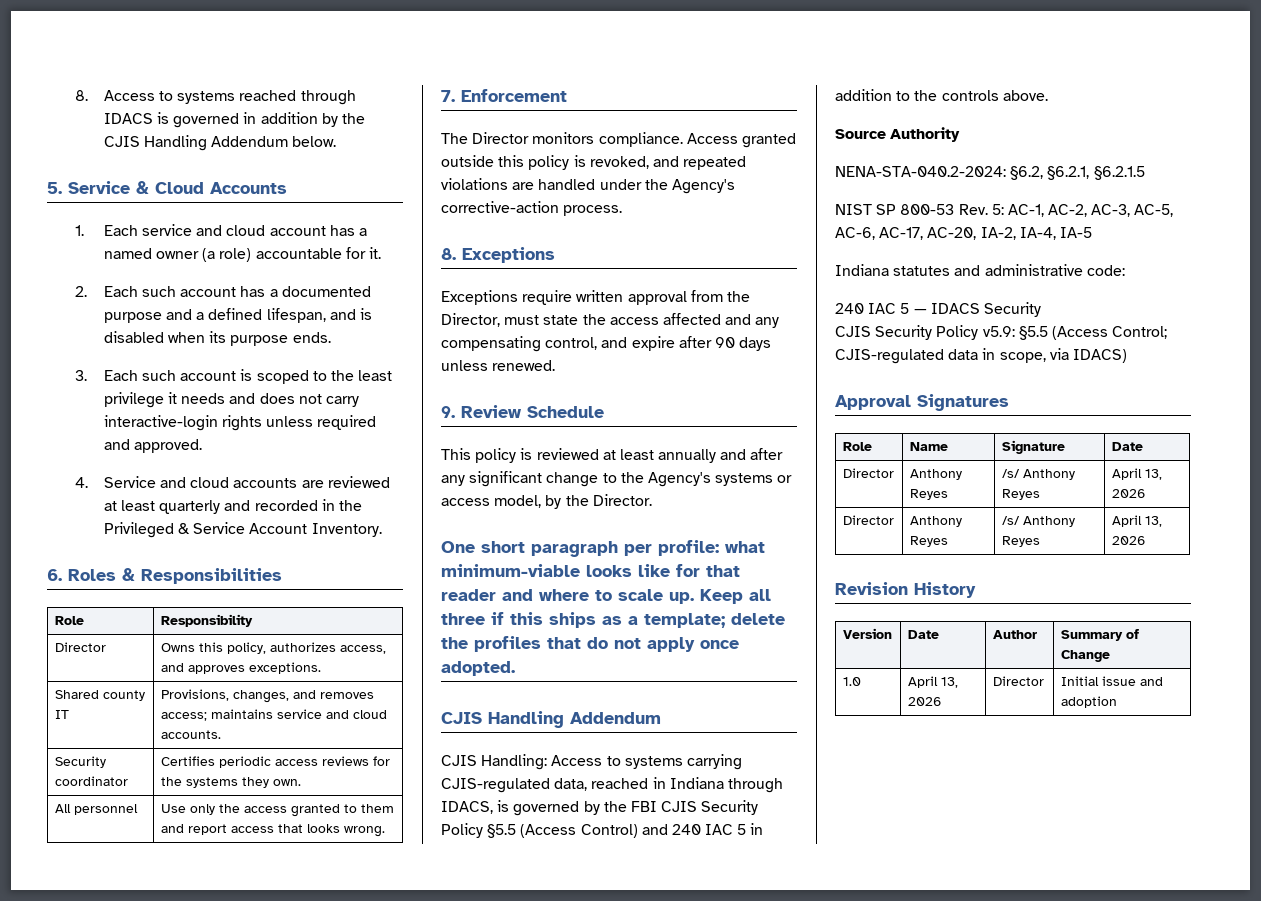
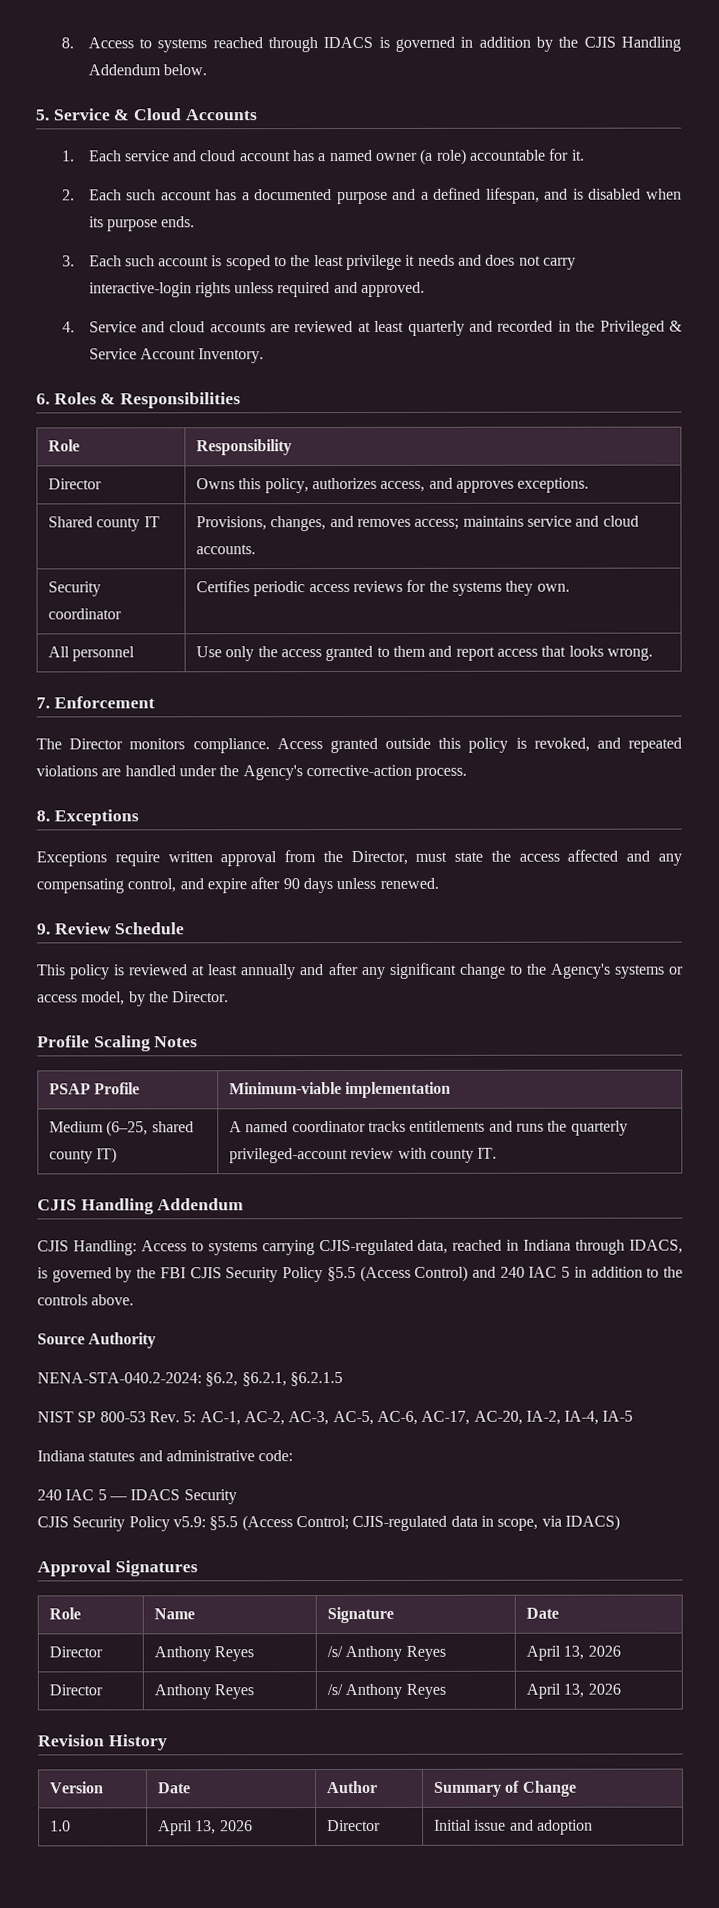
[441,540,765,557] [441,564,740,577] [441,589,771,604] [441,612,785,628] [441,636,739,652] [441,661,515,676] One short paragraph per profile: what minimum-viable looks like for that reader and where to scale up. Keep all three if this ships as a template; delete the profiles that do not apply once adopted. -> [37,1035,199,1052] [49,1082,141,1095] [229,1081,452,1099] [49,1120,194,1137] [49,1147,118,1164] [229,1120,628,1136] [229,1147,498,1164] Profile Scaling Notes // PSAP Profile | Minimum-viable implementation // Medium (6–25, shared county IT) | A named coordinator tracks entitlements and runs the quarterly privileged-account review with county IT.

